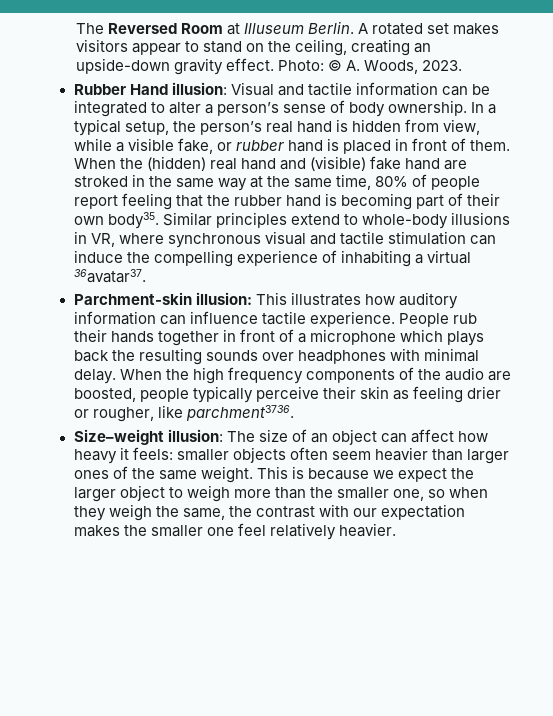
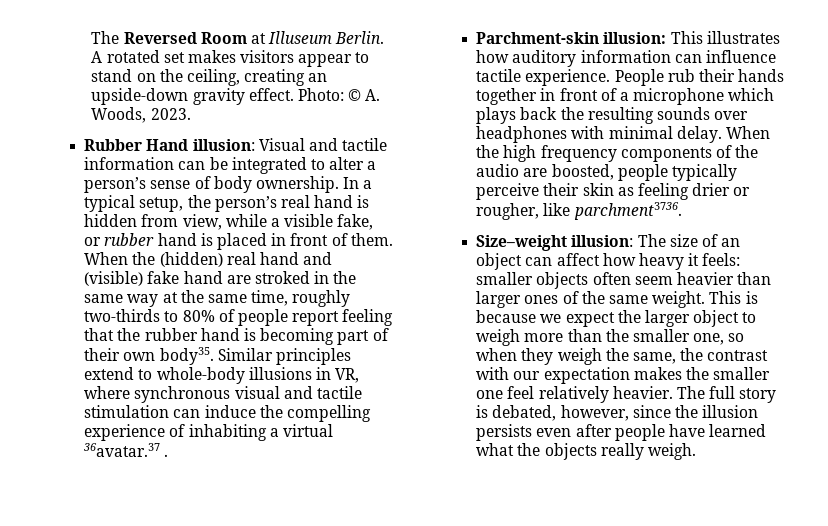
(372, 182) none -> [292,290,351,307] [84,309,179,322] roughly two-thirds to
[73,269,146,283] 36avatar37. -> [83,443,169,457] 36avatar.37 .
(397, 530) none -> [676,386,777,403] [476,405,759,421] [476,424,767,441] [476,443,696,460] The full story is debated, however, since the illusion persists even after people have learned what the objects really weigh.

